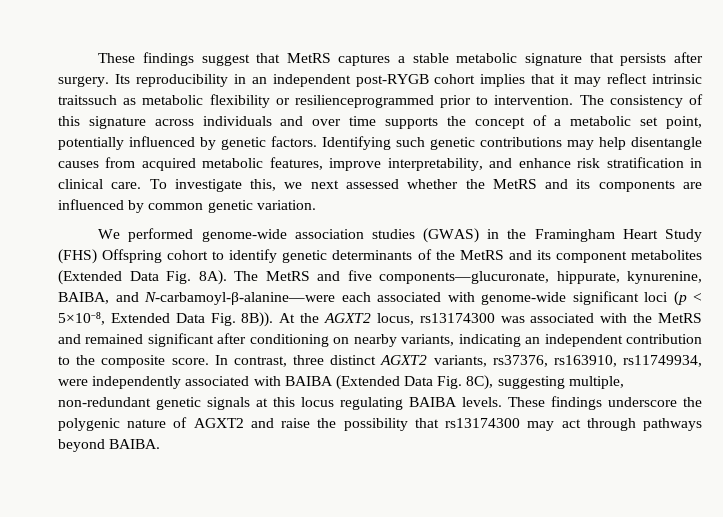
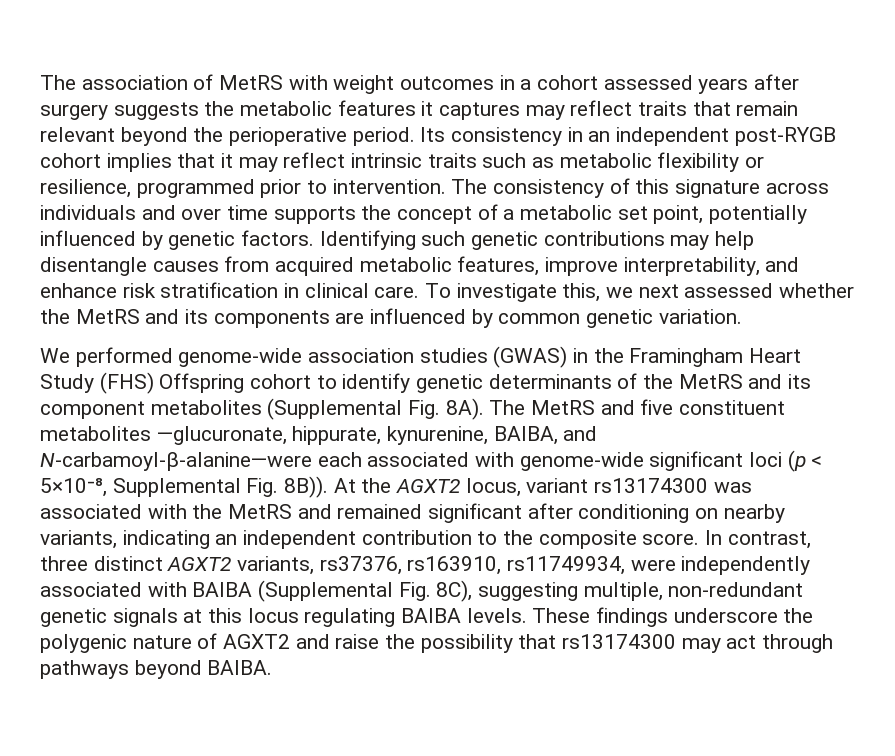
[98,52,703,66] [58,74,228,87] These findings suggest that MetRS captures a stable metabolic signature that persists after surgery. Its reproducibility -> [40,74,800,94] [40,100,799,120] [40,127,563,146] The association of MetRS with weight outcomes in a cohort assessed years after surgery suggests the metabolic features it captures may reflect traits that remain relevant beyond the perioperative period. Its consistency
[58,95,117,105] traitssuch -> [427,153,527,168] traits such
[294,95,434,108] resilienceprogrammed -> [40,179,255,198] resilience, programmed
[58,270,159,285] (Extended Data -> [267,398,403,420] (Supplemental
[379,271,549,284] components—glucuronate, -> [679,400,786,415] [40,426,287,445] constituent metabolites —glucuronate,
[110,313,205,323] Extended Data -> [112,478,241,497] Supplemental
(414, 319) none -> [526,478,589,493] variant
[335,375,434,390] (Extended Data -> [258,580,394,602] (Supplemental

